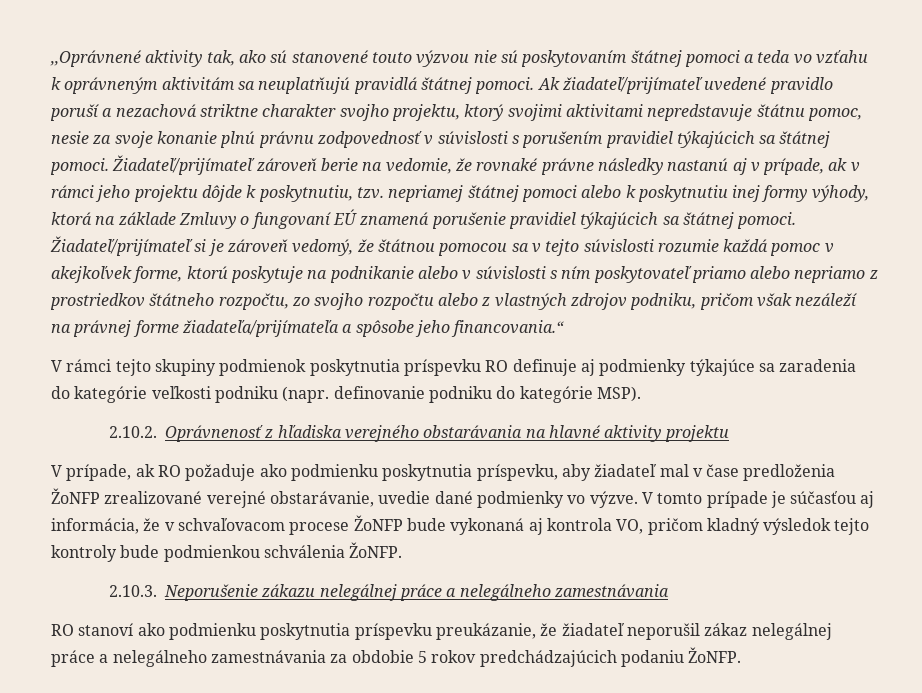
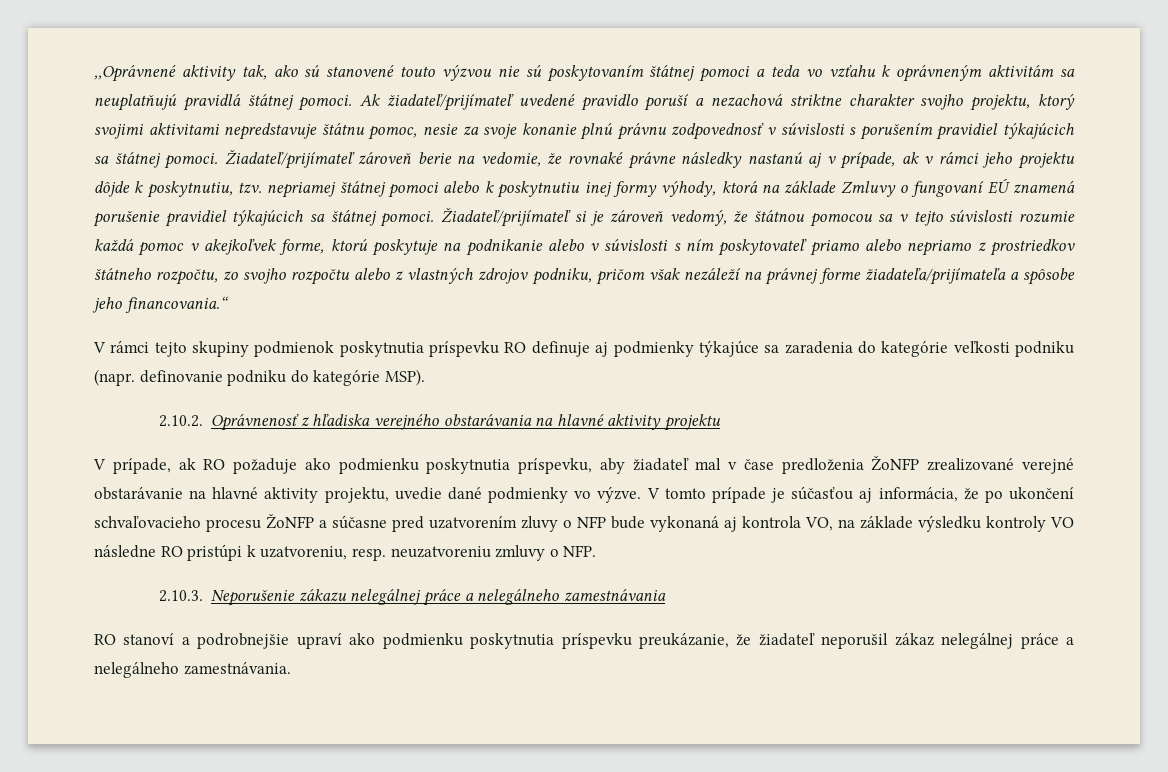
[269,491,374,507] obstarávanie, -> [94,487,389,503] obstarávanie na hlavné aktivity projektu,
[164,515,403,535] v schvaľovacom procese ŽoNFP -> [984,487,1074,503] [94,514,606,532] po ukončení schvaľovacieho procesu ŽoNFP a súčasne pred uzatvorením zluvy o NFP
[647,518,870,535] [51,542,403,562] pričom kladný výsledok tejto kontroly bude podmienkou schválenia ŽoNFP. -> [838,515,1074,532] [94,544,597,561] na základe výsledku kontroly VO následne RO pristúpi k uzatvoreniu, resp. neuzatvoreniu zmluvy o NFP.
(134, 629) none -> [181,633,342,649] a podrobnejšie upraví
[210,647,742,667] zamestnávania za obdobie 5 rokov predchádzajúcich podaniu ŽoNFP. -> [183,662,291,675] zamestnávania.

